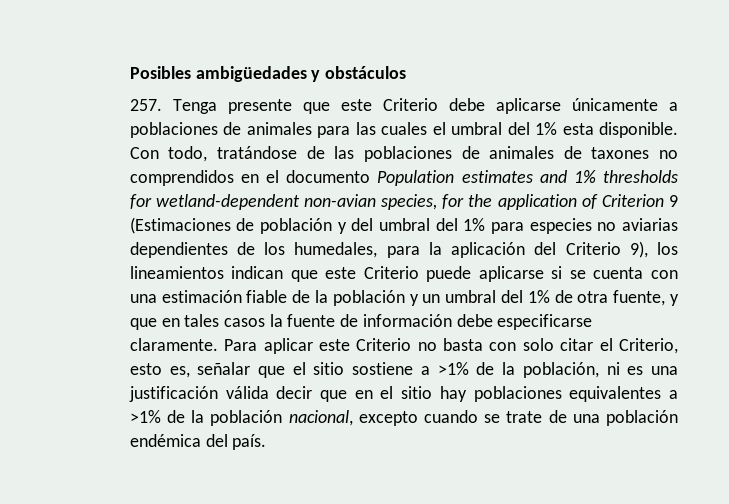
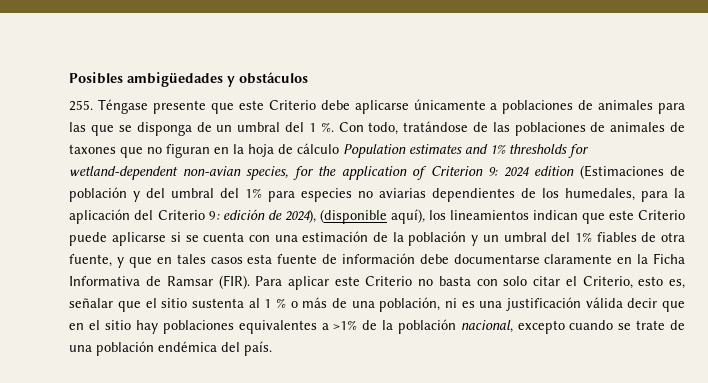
[129,99,217,114] 257. Tenga -> [69,99,149,114] 255. Téngase
[381,122,678,138] cuales el umbral del 1% esta disponible. -> [91,122,334,136] que se disponga de un umbral del 1 %.
[659,150,679,159] [129,170,371,186] no comprendidos en el documento -> [120,143,340,158] que no figuran en la hoja de cálculo
[669,195,678,207] 9 -> [488,166,575,177] 9: 2024 edition
[629,241,648,258] 9), -> [208,209,425,224] 9: edición de 2024), (disponible aquí),
[246,290,288,303] fiable -> (369, 236) none
(550, 296) none -> [596,232,637,242] fiables
[269,314,283,327] la -> [247,254,273,264] esta
[497,314,593,330] [129,338,218,351] especificarse claramente. -> [453,253,685,264] [69,275,250,289] documentarse claramente en la Ficha Informativa de Ramsar (FIR).
[352,362,516,375] sostiene a >1% de la -> [192,297,375,308] sustenta al 1 % o más de una

